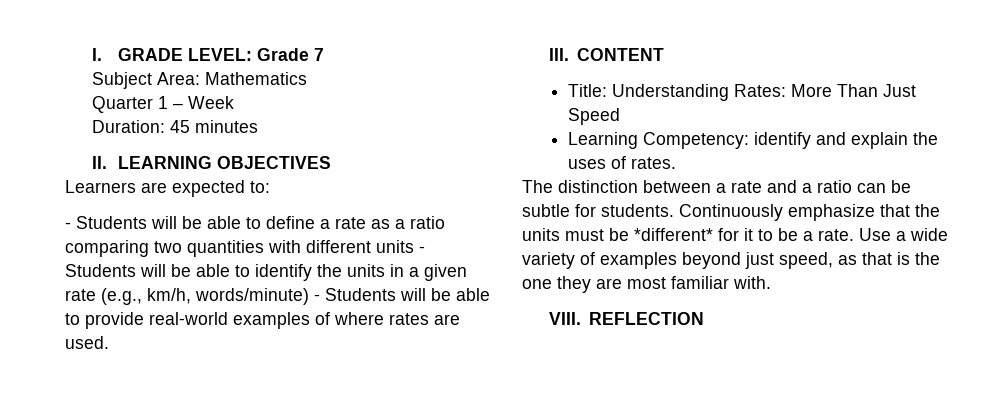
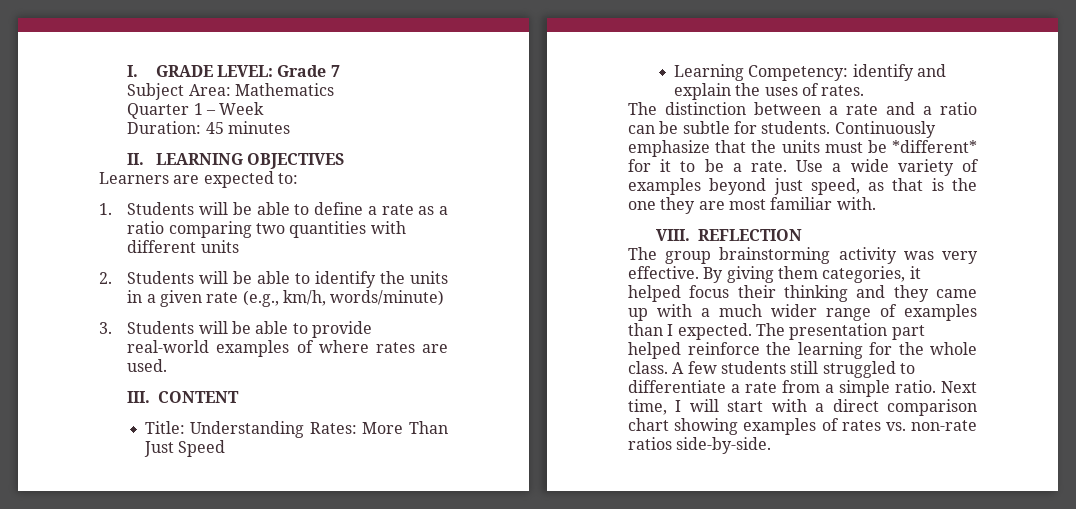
[65,222,71,229] - -> [99,203,112,215] 1.
[419,246,425,253] - -> [99,272,112,284] // 2.
[314,294,320,301] - -> [99,322,112,334] // 3.
(705, 318) none -> [628,247,978,264] [628,266,921,283] [628,285,977,302] [628,304,977,321] [628,323,925,340] [628,342,977,359] [628,361,915,378] [628,380,977,397] [628,399,977,416] [628,418,977,435] [628,437,772,454] // The group brainstorming activity was very effective. By giving them categories, it helped focus their thinking and they came up with a much wider range of examples than I expected. The presentation part helped reinforce the learning for the whole class. A few students still struggled to differentiate a rate from a simple ratio. Next time, I will start with a direct comparison chart showing examples of rates vs. non-rate ratios side-by-side.

